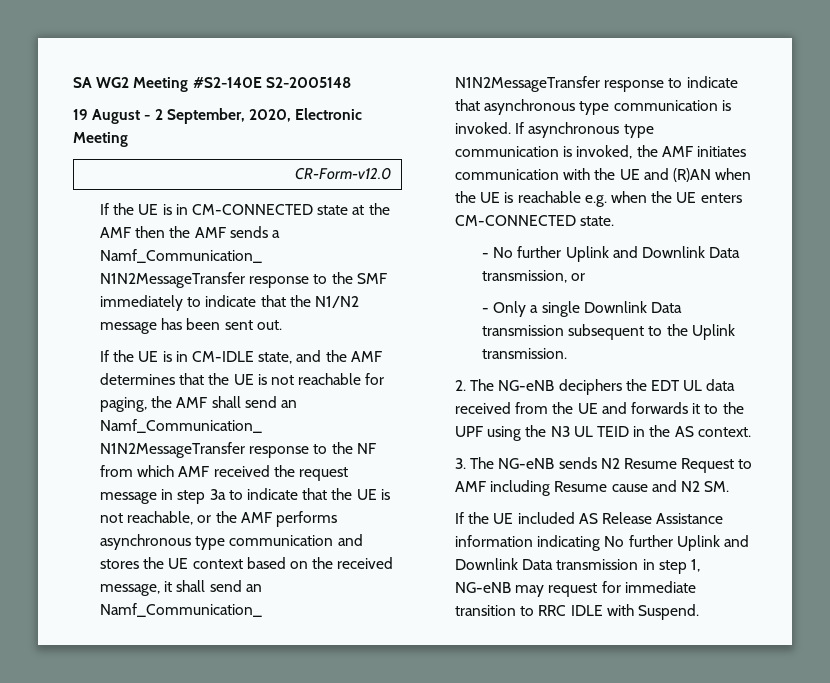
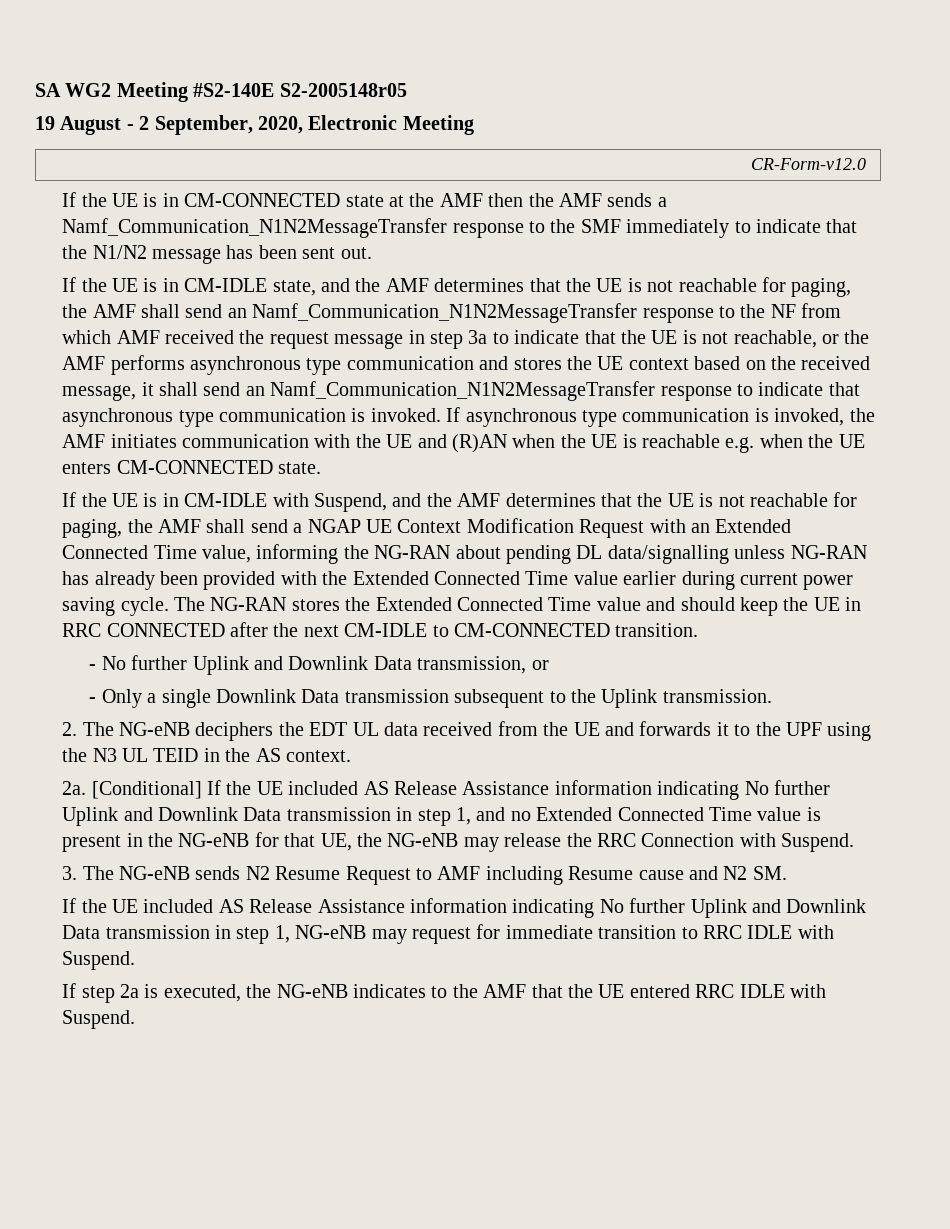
[265,77,351,88] S2-2005148 -> [279,83,407,97] S2-2005148r05
(615, 221) none -> [62,492,858,512] [62,518,792,538] [62,544,867,564] [62,571,854,590] [62,597,862,616] [62,622,699,637] // If the UE is in CM-IDLE with Suspend, and the AMF determines that the UE is not reachable for paging, the AMF shall send a NGAP UE Context Modification Request with an Extended Connected Time value, informing the NG-RAN about pending DL data/signalling unless NG-RAN has already been provided with the Extended Connected Time value earlier during current power saving cycle. The NG-RAN stores the Extended Connected Time value and should keep the UE in RRC CONNECTED after the next CM-IDLE to CM-CONNECTED transition.
(751, 432) none -> [62,780,831,800] [62,807,821,826] [62,832,855,852] // 2a. [Conditional] If the UE included AS Release Assistance information indicating No further Uplink and Downlink Data transmission in step 1, and no Extended Connected Time value is present in the NG-eNB for that UE, the NG-eNB may release the RRC Connection with Suspend.
(699, 612) none -> [62,983,827,1003] [62,1010,136,1029] // If step 2a is executed, the NG-eNB indicates to the AMF that the UE entered RRC IDLE with Suspend.

